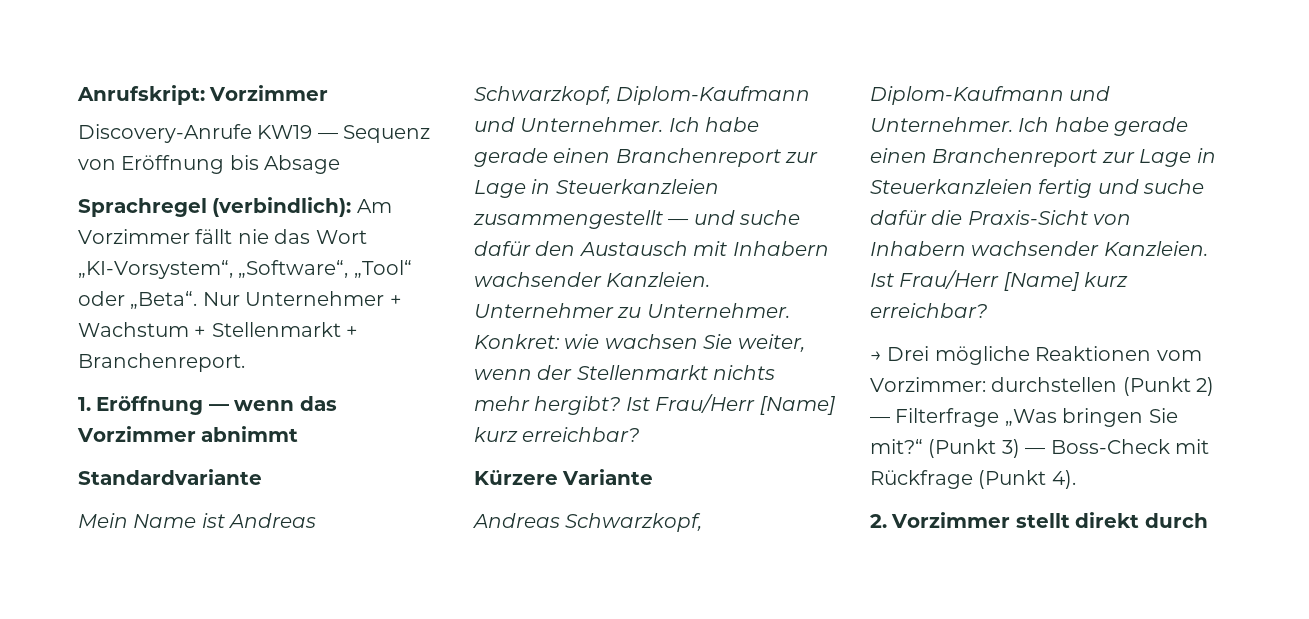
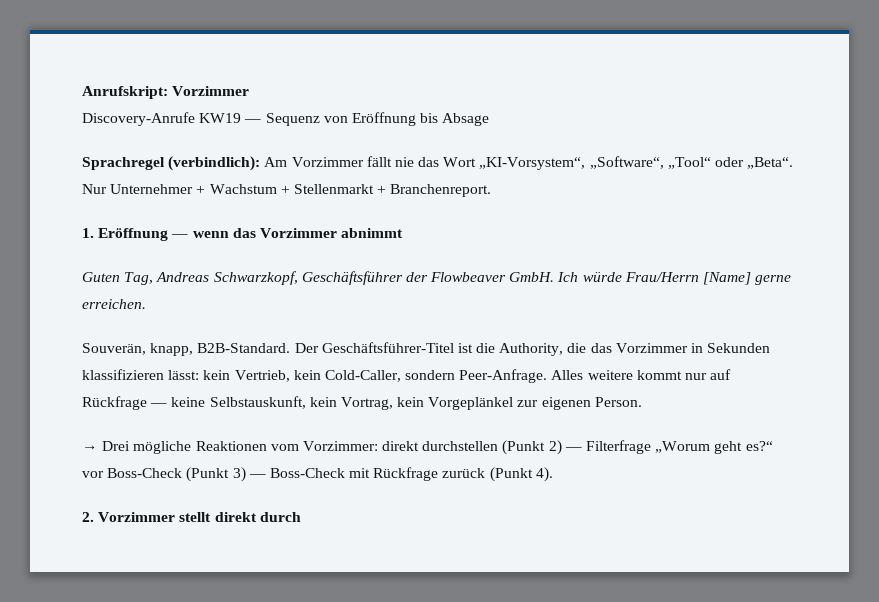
[78,469,262,485] [78,513,317,528] [474,86,811,105] [474,117,760,132] [474,148,819,167] [474,179,719,198] [473,210,801,229] [474,241,829,256] [474,272,711,287] [474,303,790,318] [474,334,805,352] [474,365,776,380] [474,394,836,415] [474,427,640,442] [474,469,654,485] [472,513,703,532] [870,86,1111,105] [870,117,1189,136] [870,148,1216,167] [870,179,1205,198] [870,210,1132,225] [870,241,1208,256] [870,270,1129,291] [870,303,987,318] Standardvariante // Mein Name ist Andreas Schwarzkopf, Diplom-Kaufmann und Unternehmer. Ich habe gerade einen Branchenreport zur Lage in Steuerkanzleien zusammengestellt — und suche dafür den Austausch mit Inhabern wachsender Kanzleien. Unternehmer zu Unternehmer. Konkret: wie wachsen Sie weiter, wenn der Stellenmarkt nichts mehr hergibt? Ist Frau/Herr [Name] kurz erreichbar? // Kürzere Variante // Andreas Schwarzkopf, Diplom-Kaufmann und Unternehmer. Ich habe gerade einen Branchenreport zur Lage in Steuerkanzleien fertig und suche dafür die Praxis-Sicht von Inhabern wachsender Kanzleien. Ist Frau/Herr [Name] kurz erreichbar? -> [82,271,792,285] [82,299,146,309] [82,342,771,356] [82,369,732,383] [82,396,642,410] Guten Tag, Andreas Schwarzkopf, Geschäftsführer der Flowbeaver GmbH. Ich würde Frau/Herrn [Name] gerne erreichen. // Souverän, knapp, B2B-Standard. Der Geschäftsführer-Titel ist die Authority, die das Vorzimmer in Sekunden klassifizieren lässt: kein Vertrieb, kein Cold-Caller, sondern Peer-Anfrage. Alles weitere kommt nur auf Rückfrage — keine Selbstauskunft, kein Vortrag, kein Vorgeplänkel zur eigenen Person.
(986, 384) none -> [382,441,420,451] direkt
[1004,408,1178,427] [870,439,923,454] „Was bringen Sie mit?“ -> [655,441,773,454] [82,468,183,478] „Worum geht es?“ vor Boss-Check
(973, 479) none -> [442,468,486,478] zurück

